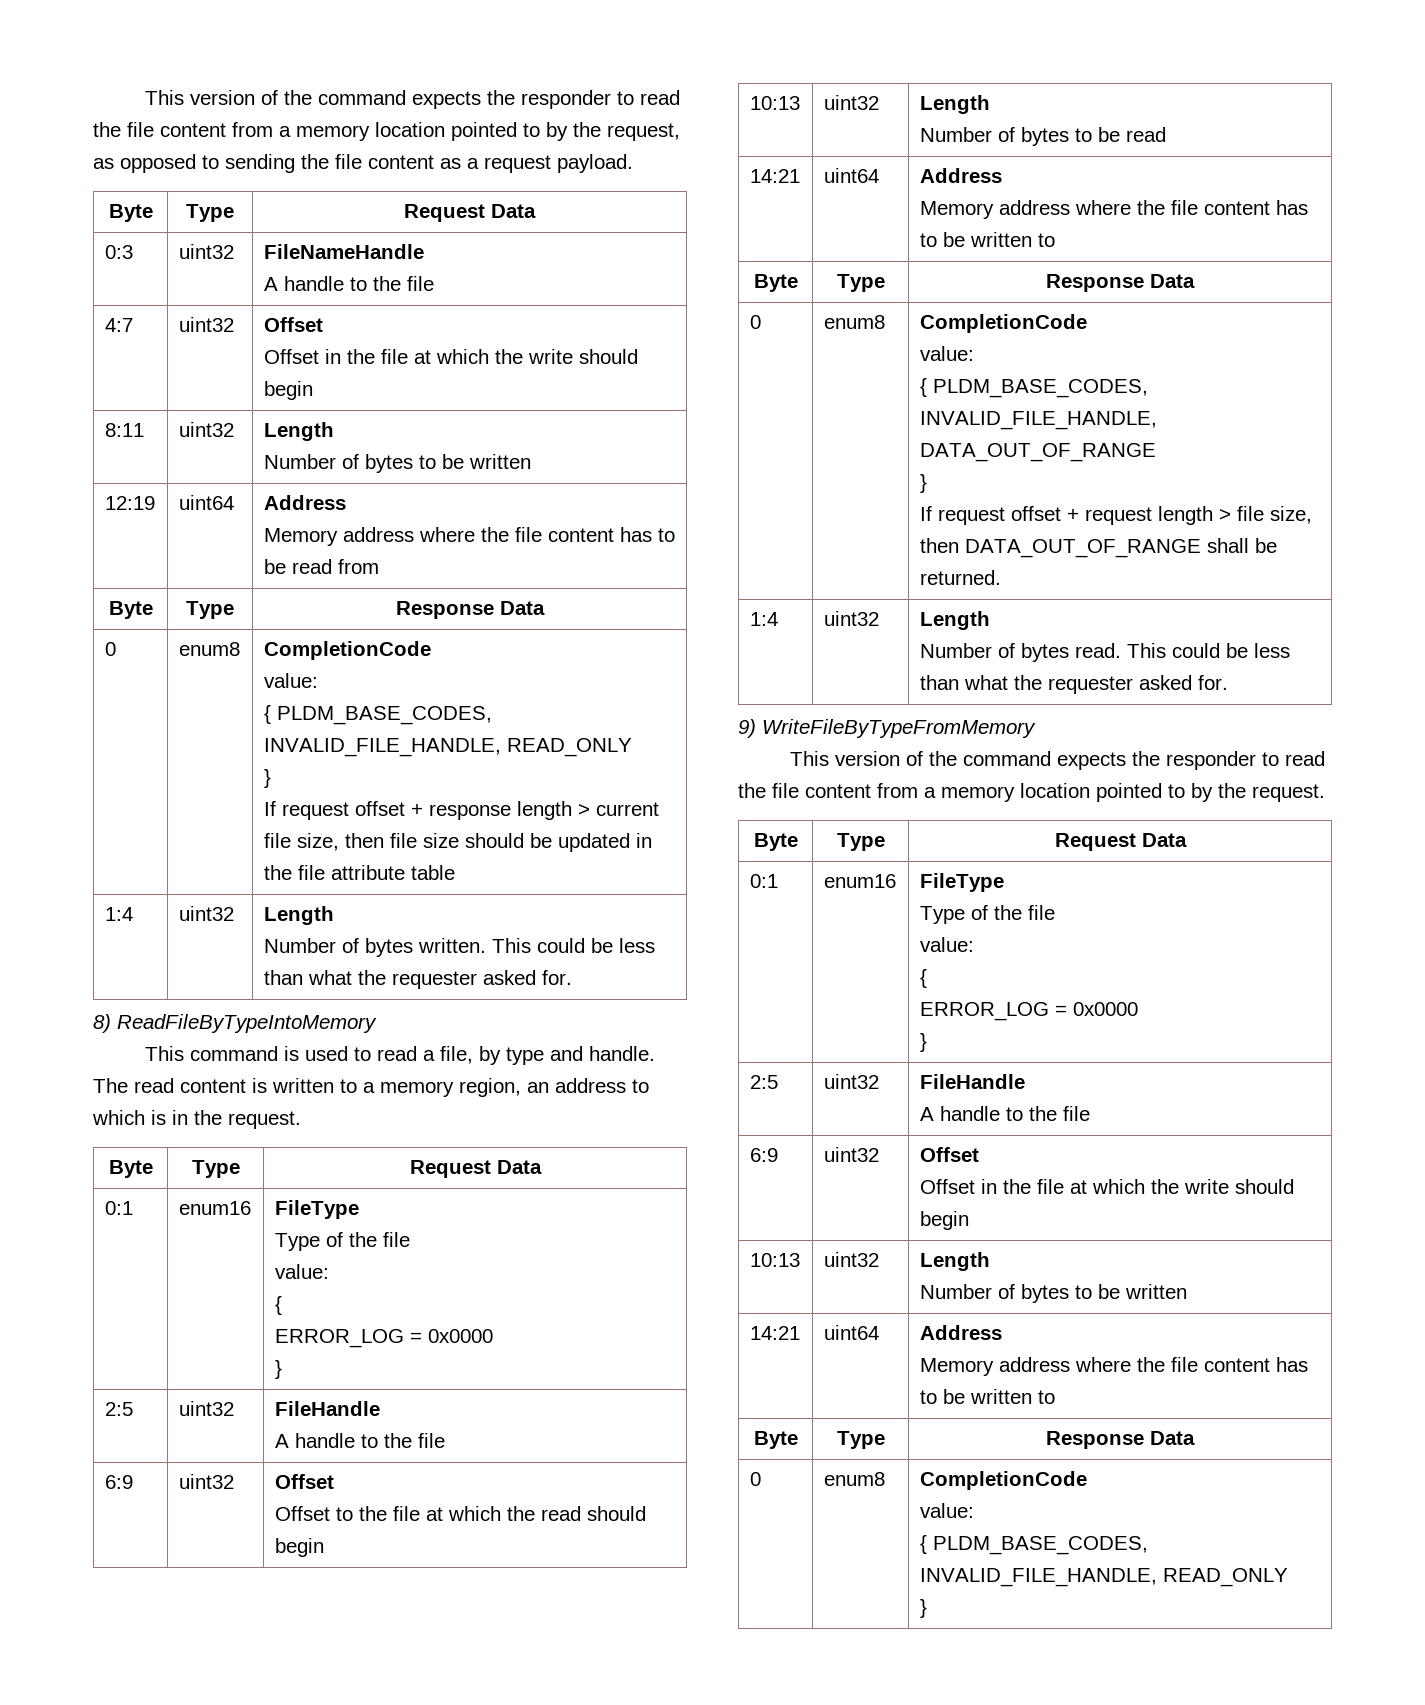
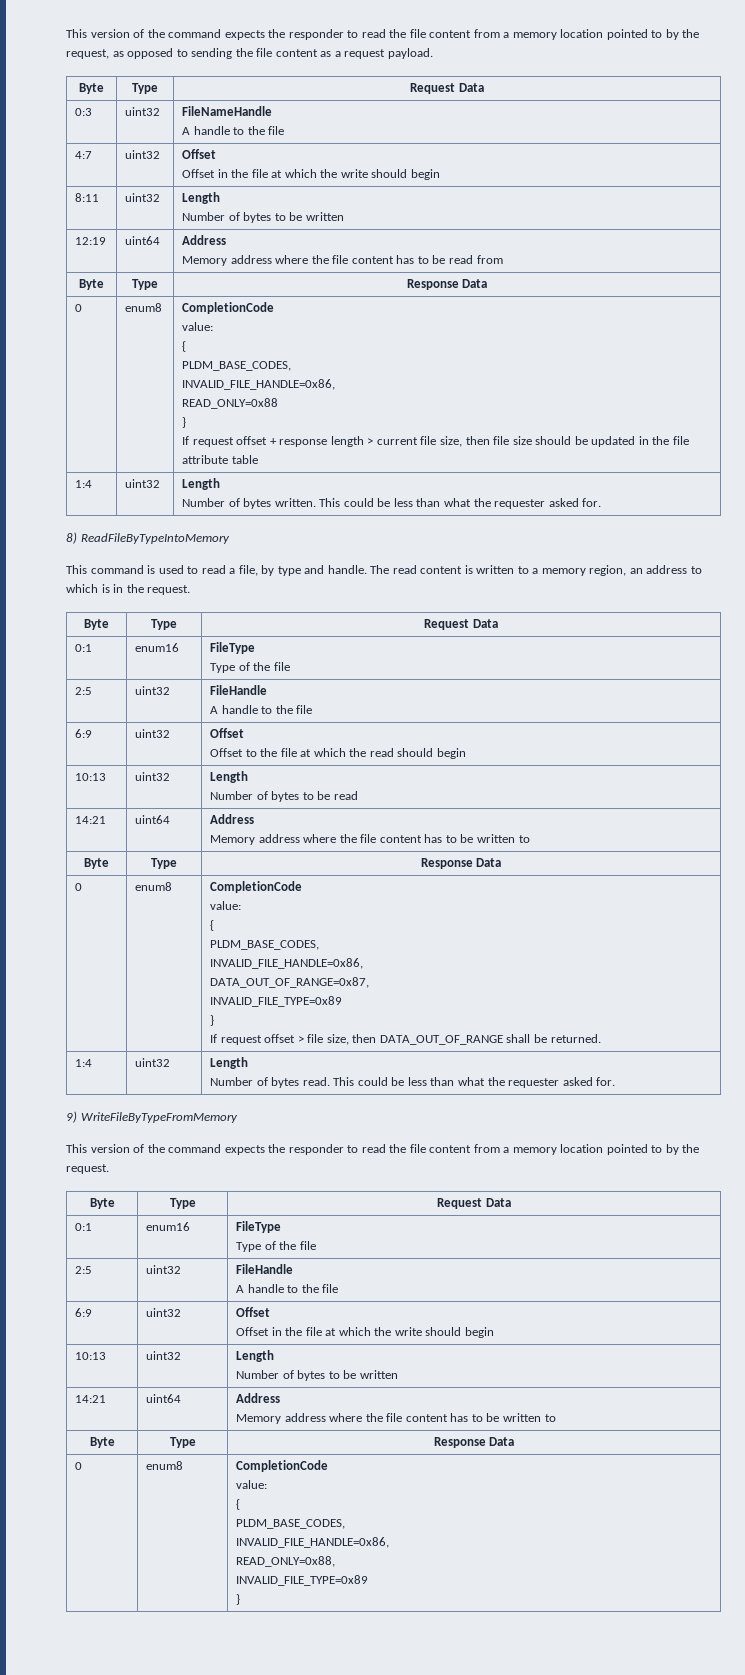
[276,706,492,725] [263,738,632,757] PLDM_BASE_CODES, INVALID_FILE_HANDLE, READ_ONLY -> [182,361,292,371] [182,379,336,390] [182,398,279,409] // PLDM_BASE_CODES, // INVALID_FILE_HANDLE=0x86, // READ_ONLY=0x88
[274,1264,329,1279] [274,1296,282,1315] [274,1329,493,1348] [274,1360,282,1379] // value: // { // ERROR_LOG = 0x0000 // } -> (290, 666) none
[932,379,1148,398] [919,411,1157,430] [919,443,1156,462] [919,474,927,493] [919,506,1213,525] PLDM_BASE_CODES, INVALID_FILE_HANDLE, DATA_OUT_OF_RANGE // } // If request offset + request length -> [210,940,320,950] [210,958,364,969] [210,977,370,988] [210,996,343,1007] [210,1015,215,1026] [210,1034,296,1045] // PLDM_BASE_CODES, // INVALID_FILE_HANDLE=0x86, // DATA_OUT_OF_RANGE=0x87, // INVALID_FILE_TYPE=0x89 // } // If request offset
[919,937,974,952] [919,969,927,988] [919,1002,1138,1021] [919,1033,927,1052] // value: // { // ERROR_LOG = 0x0000 // } -> (316, 1245) none
[932,1536,1148,1555] [919,1568,1288,1587] PLDM_BASE_CODES, INVALID_FILE_HANDLE, READ_ONLY -> [236,1519,346,1529] [236,1537,390,1548] [236,1556,336,1567] [236,1575,369,1586] // PLDM_BASE_CODES, // INVALID_FILE_HANDLE=0x86, // READ_ONLY=0x88, // INVALID_FILE_TYPE=0x89

